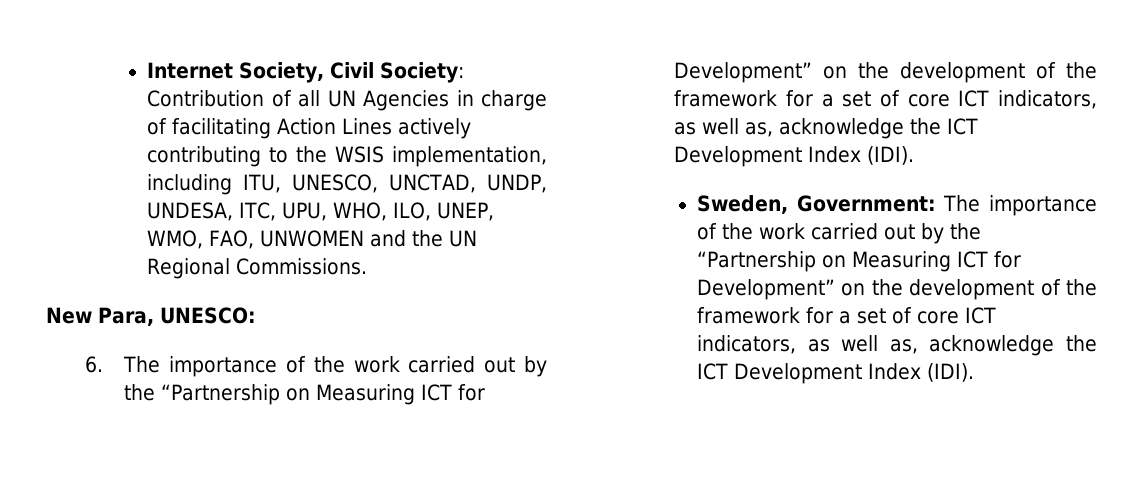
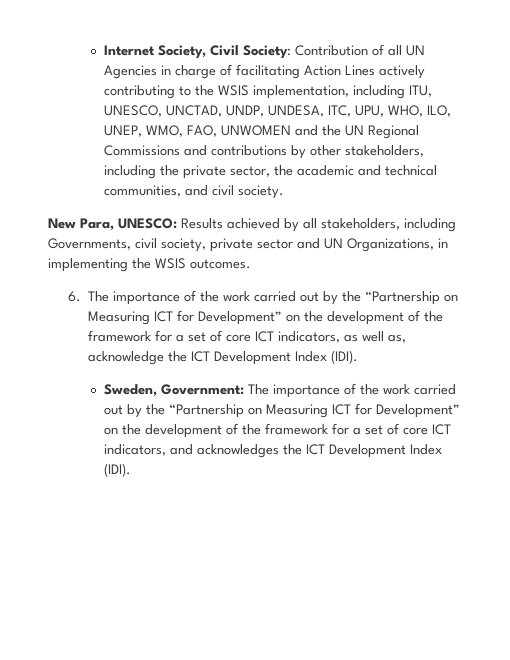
[236,258,368,275] [46,307,256,326] Commissions. // New Para, UNESCO: -> [104,145,425,159] [104,165,438,179] [104,185,285,199] [48,218,456,232] [48,238,448,252] [48,258,251,272] Commissions and contributions by other stakeholders, including the private sector, the academic and technical communities, and civil society. // New Para, UNESCO: Results achieved by all stakeholders, including Governments, civil society, private sector and UN Organizations, in implementing the WSIS outcomes.
[807,335,1055,356] as well as, acknowledge -> [170,444,280,458] and acknowledges

